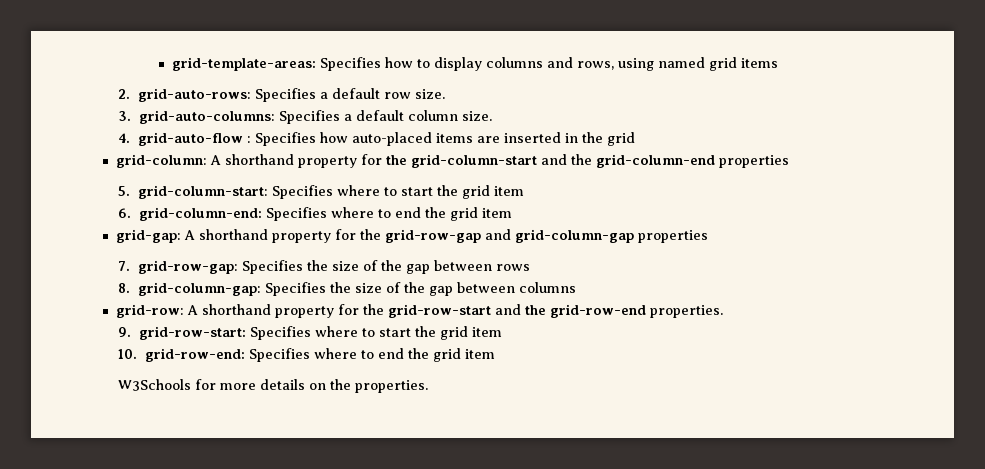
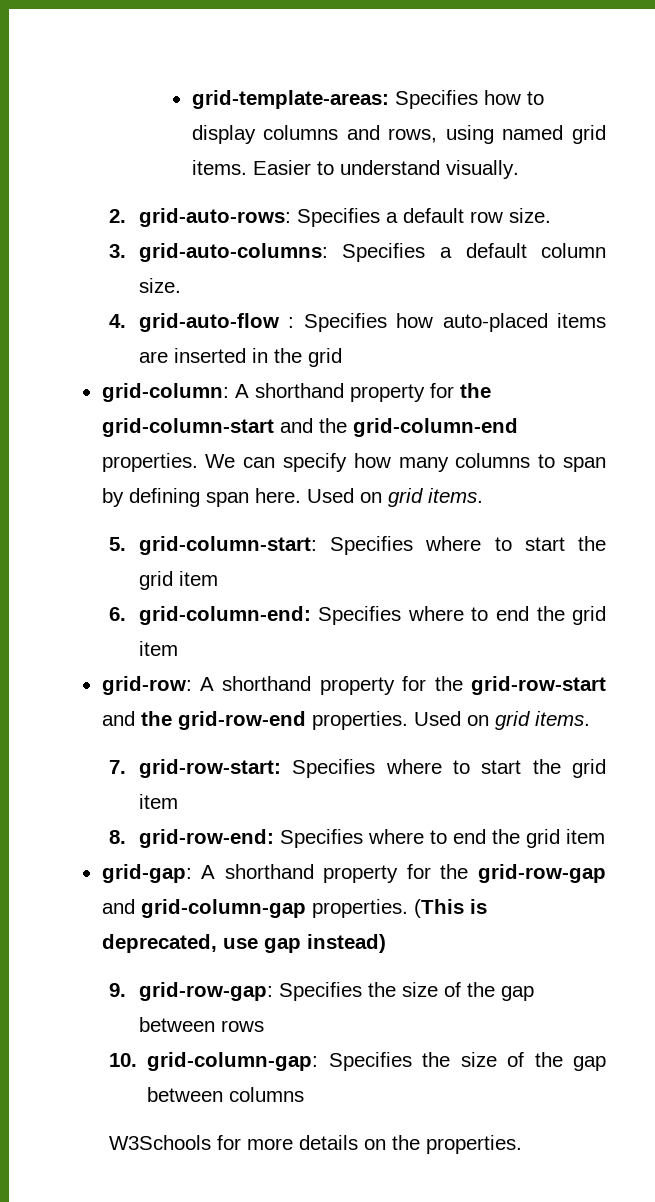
[740,58,778,68] items -> [191,160,519,179] items. Easier to understand visually.
[718,155,789,168] properties -> [101,453,607,472] [101,488,483,507] properties. We can specify how many columns to span by defining span here. Used on grid items.
(512, 213) none -> [101,676,606,695] [101,711,590,730] [108,759,607,778] [138,794,178,809] [108,829,605,848] // grid-row: A shorthand property for the grid-row-start and the grid-row-end properties. Used on grid items. // 7. grid-row-start: Specifies where to start the grid item // 8. grid-row-end: Specifies where to end the grid item
[637,230,708,243] [118,261,131,271] properties // 7. -> [311,899,487,918] [101,934,386,953] [108,983,126,997] properties. (This is deprecated, use gap instead) // 9.
[118,283,131,293] 8. -> [108,1053,137,1067] 10.
[115,304,723,318] [118,326,502,340] [118,348,495,362] // grid-row: A shorthand property for the grid-row-start and the grid-row-end properties. // 9. grid-row-start: Specifies where to start the grid item // 10. grid-row-end: Specifies where to end the grid item -> (305, 1094) none

